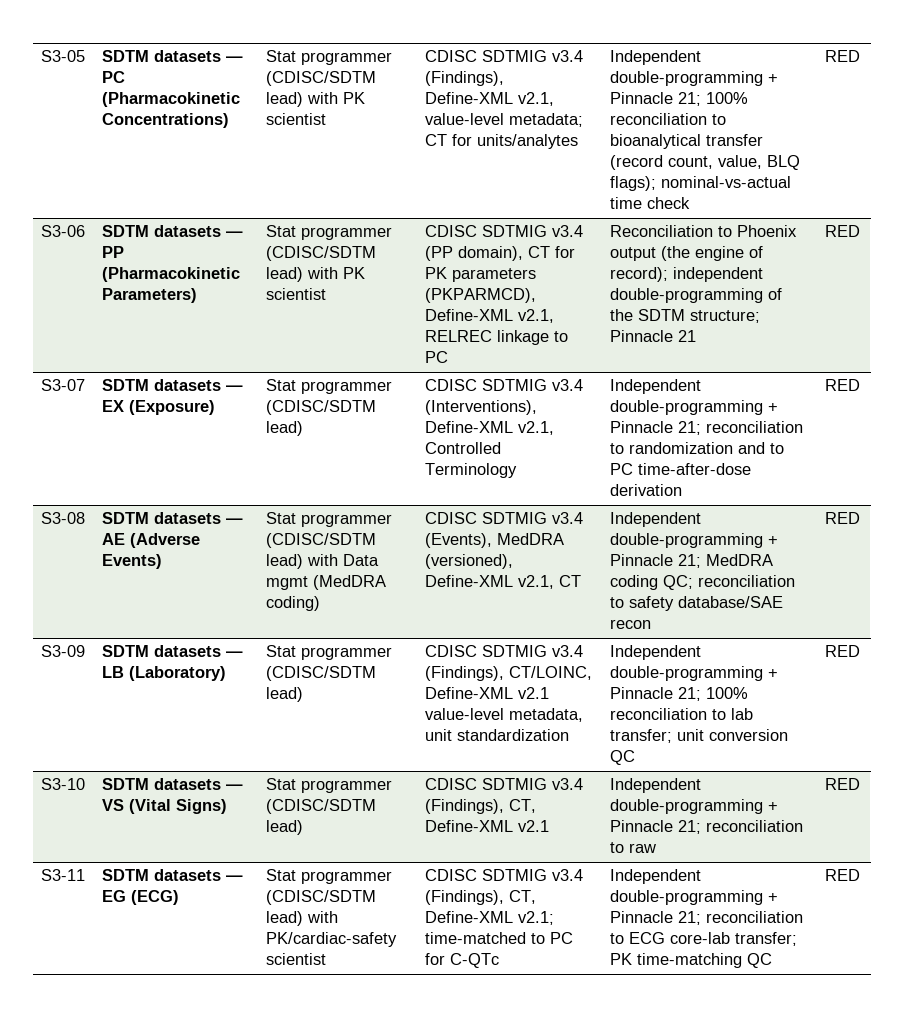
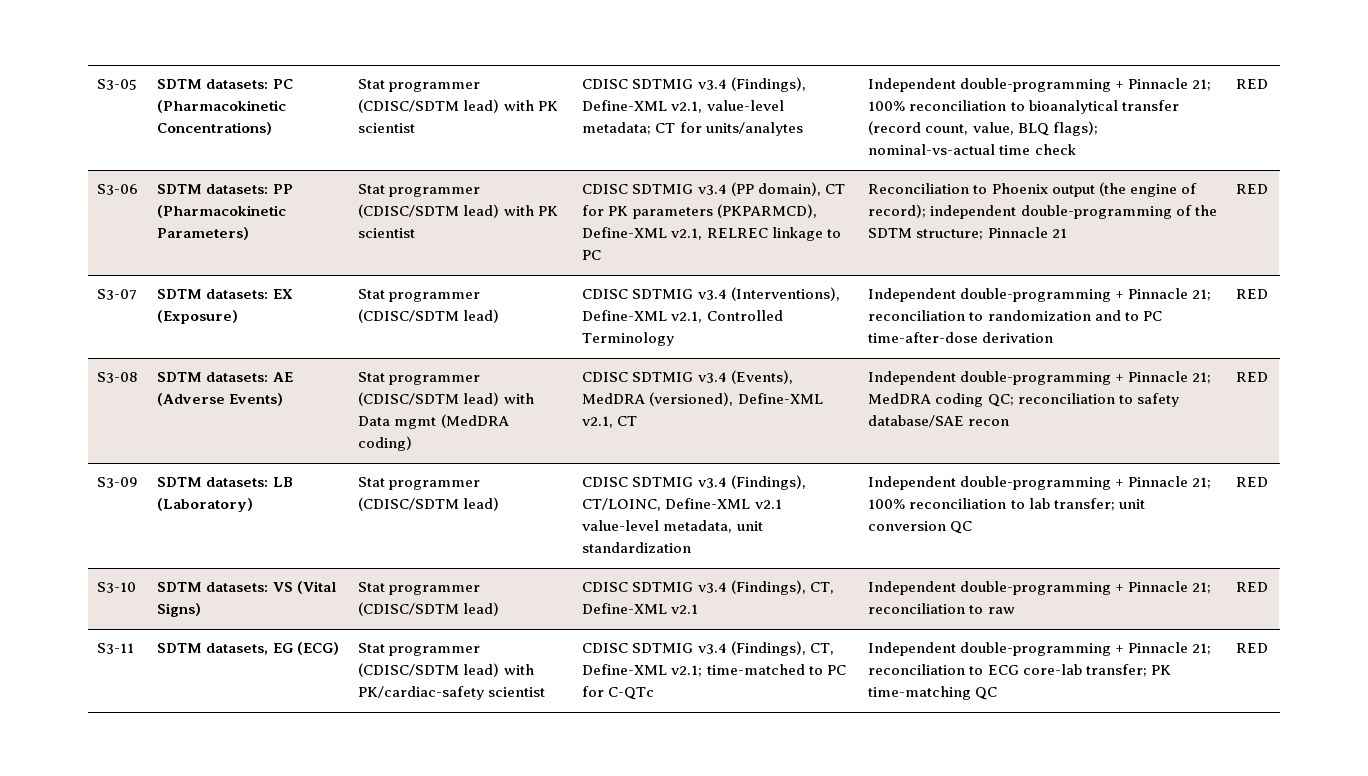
[154,50,244,62] datasets — -> [206,79,269,89] datasets:
[154,225,244,237] datasets — -> [206,184,269,194] datasets:
[154,379,244,391] datasets — -> [206,289,269,299] datasets:
[154,512,244,524] datasets — -> [206,372,269,382] datasets:
[154,645,244,657] datasets — -> [206,477,269,487] datasets:
[154,778,244,790] datasets — -> [206,582,269,592] datasets:
[154,869,244,881] datasets — -> [206,643,269,655] datasets,

